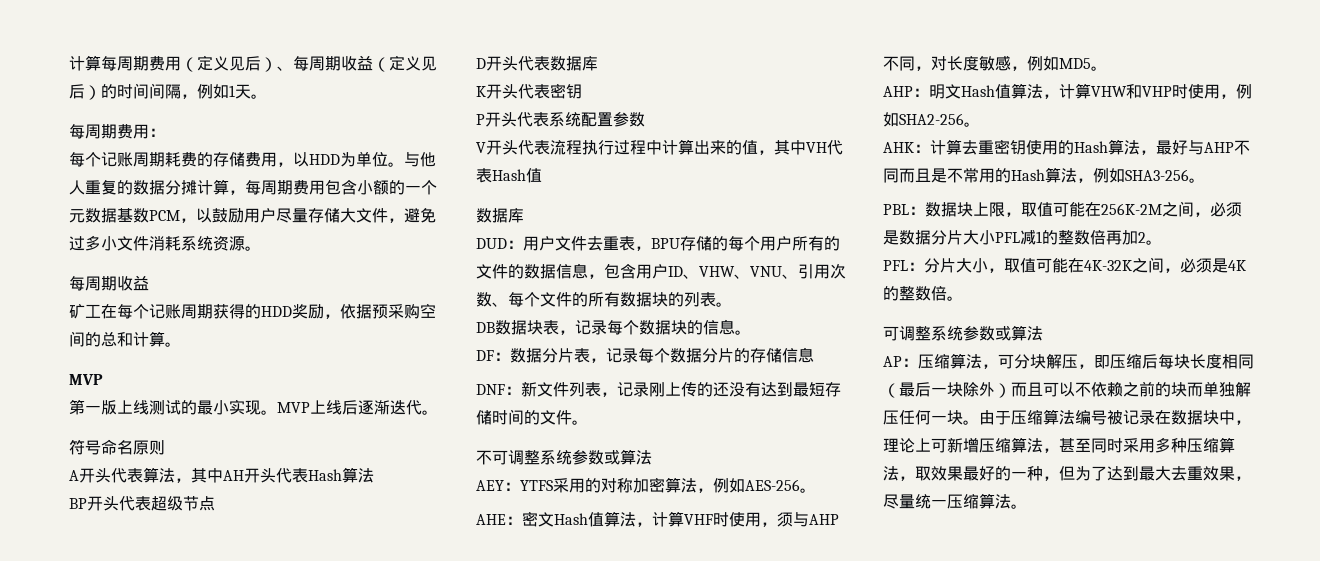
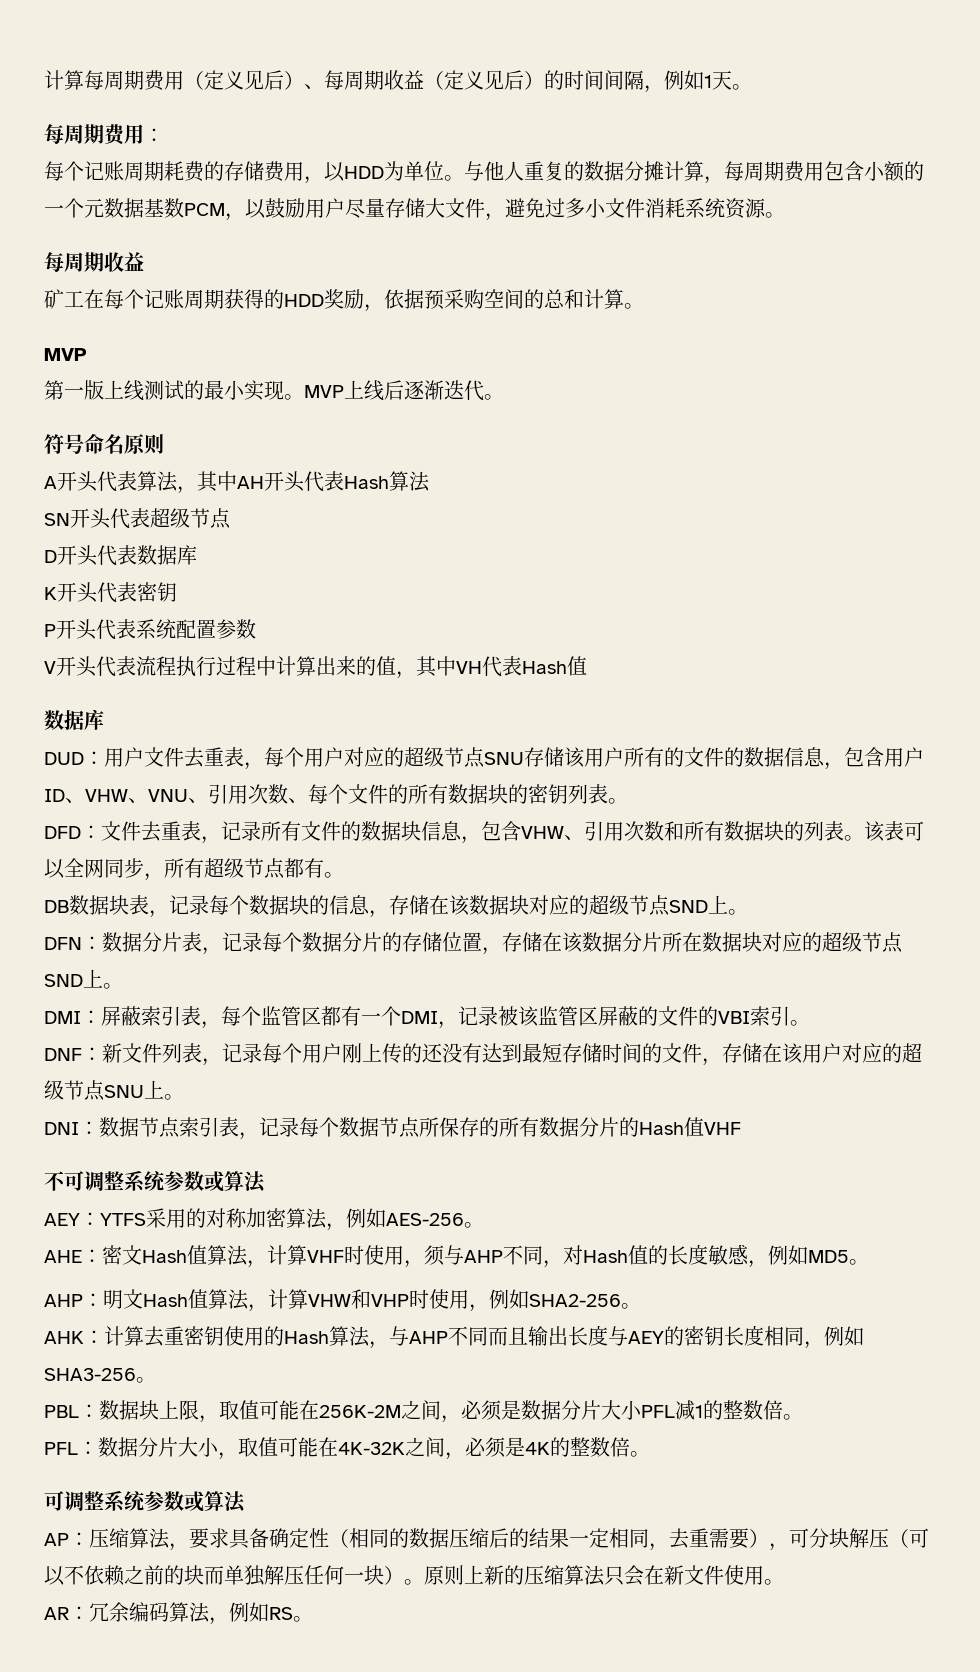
[69,498,87,509] BP -> [44,513,70,526] SN
[651,236,760,251] BPU存储的每个 -> [264,747,585,768] 每个用户对应的超级节点SNU存储该
[684,292,732,307] 列表。 -> [528,784,628,804] [44,821,924,844] [44,858,344,881] 密钥列表。 // DFD：文件去重表，记录所有文件的数据块信息，包含VHW、引用次数和所有数据块的列表。该表可以全网同步，所有超级节点都有。
[735,330,751,335] [476,350,494,361] 。 // DF -> [369,895,748,918] [44,937,82,950] ，存储在该数据块对应的超级节点SND上。 // DFN
[782,347,814,363] 信息 -> [442,932,903,955] [44,969,123,989] [44,1006,810,1029] 位置，存储在该数据分片所在数据块对应的超级节点SND上。 // DMI：屏蔽索引表，每个监管区都有一个DMI，记录被该监管区屏蔽的文件的VBI索引。
(649, 389) none -> [262,1043,342,1063] 每个用户
[572,420,588,425] 。 -> [702,1043,922,1066] [44,1080,184,1101] [44,1117,741,1140] ，存储在该用户对应的超级节点SNU上。 // DNI：数据节点索引表，记录每个数据节点所保存的所有数据分片的Hash值VHF
(947, 63) none -> [583,1245,668,1265] Hash值的
[1156,140,1188,155] 最好 -> (389, 1345) none
[931,167,1077,183] 是不常用的Hash算法 -> [528,1325,804,1346] 输出长度与AEY的密钥长度相同
[1106,230,1146,245] 再加2 -> (783, 1410) none
(924, 266) none -> [98,1437,138,1457] 数据
[998,354,1254,369] [883,382,1043,398] 可分块解压，即压缩后每块长度相同（最后一块除外）而且 -> [189,1528,909,1551] 要求具备确定性（相同的数据压缩后的结果一定相同，去重需要），可分块解压（
[963,409,1251,425] [883,437,1235,453] [883,466,1251,481] [883,493,1011,509] 。由于压缩算法编号被记录在数据块中，理论上可新增压缩算法，甚至同时采用多种压缩算法，取效果最好的一种，但为了达到最大去重效果，尽量统一压缩算法 -> [384,1565,784,1586] [44,1602,293,1625] ）。原则上新的压缩算法只会在新文件使用。 // AR：冗余编码算法，例如RS

